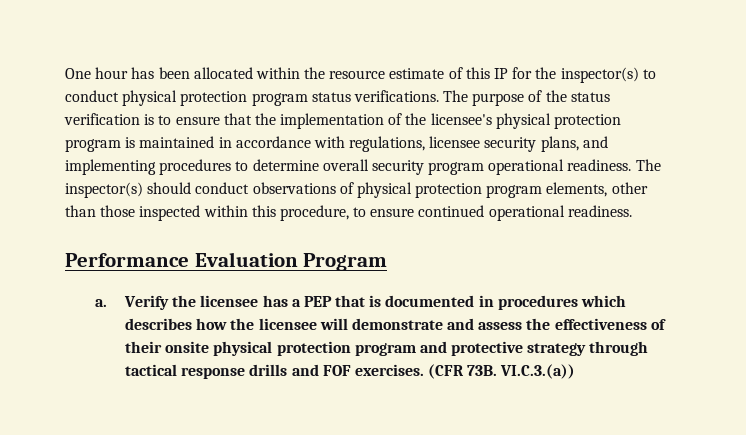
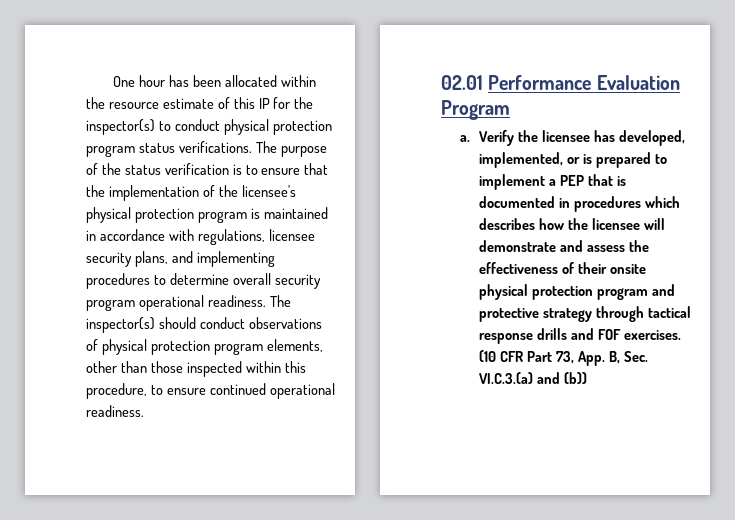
(632, 211) none -> [441,75,483,90] 02.01
(288, 301) none -> [618,130,685,146] [479,152,667,168] [479,174,546,190] developed, implemented, or is prepared to implement
[428,364,576,379] (CFR 73B. VI.C.3.(a)) -> [479,350,648,366] [479,372,587,384] (10 CFR Part 73, App. B, Sec. VI.C.3.(a) and (b))

